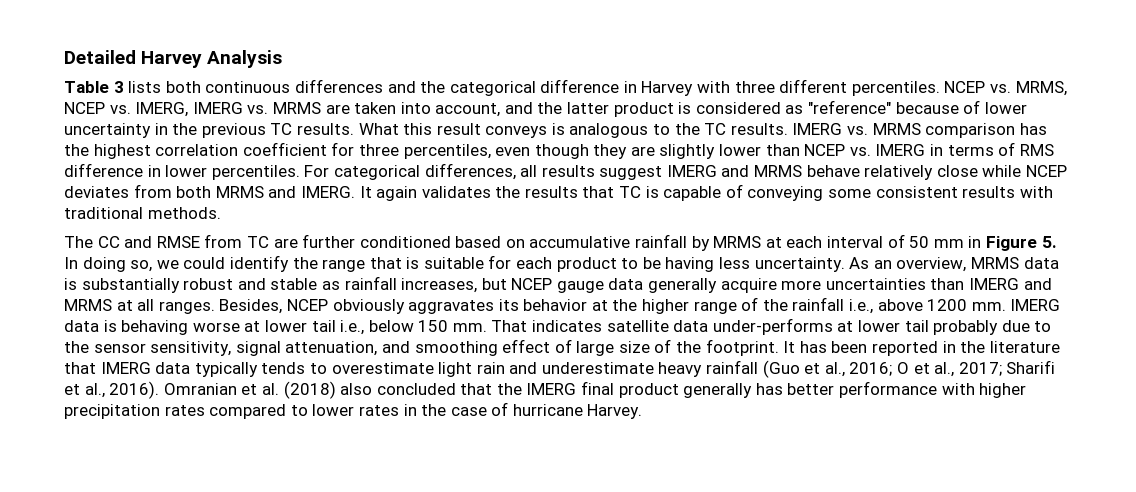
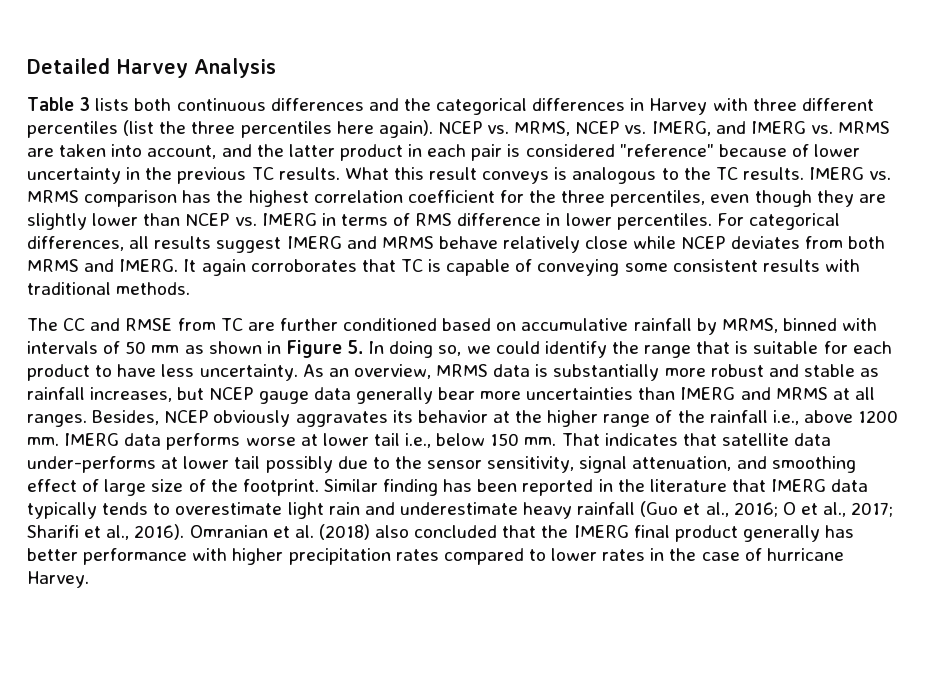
[540,79,620,93] difference -> [532,98,626,111] differences
[851,81,940,96] percentiles. -> [27,120,433,138] percentiles (list the three percentiles here again).
(189, 109) none -> [715,121,746,134] and
(674, 109) none -> [408,144,503,161] in each pair
[785,105,804,114] as -> (615, 150) none
(355, 149) none -> [529,190,557,203] the
[421,186,578,198] validates the results -> [250,259,357,272] corroborates
[713,236,884,248] MRMS at each interval -> [721,318,878,333] [27,341,98,354] MRMS, binned with intervals
(964, 243) none -> [184,341,262,354] as shown
[642,257,715,272] be having -> [117,364,157,377] have
(180, 285) none -> [664,368,706,377] more
[720,278,777,293] acquire -> [437,387,475,400] bear
[103,320,189,335] is behaving -> [166,433,241,450] performs
(603, 326) none -> [682,433,717,446] that
[933,320,999,335] probably -> [265,456,333,473] possibly
[783,341,796,353] It -> [323,479,439,496] Similar finding

